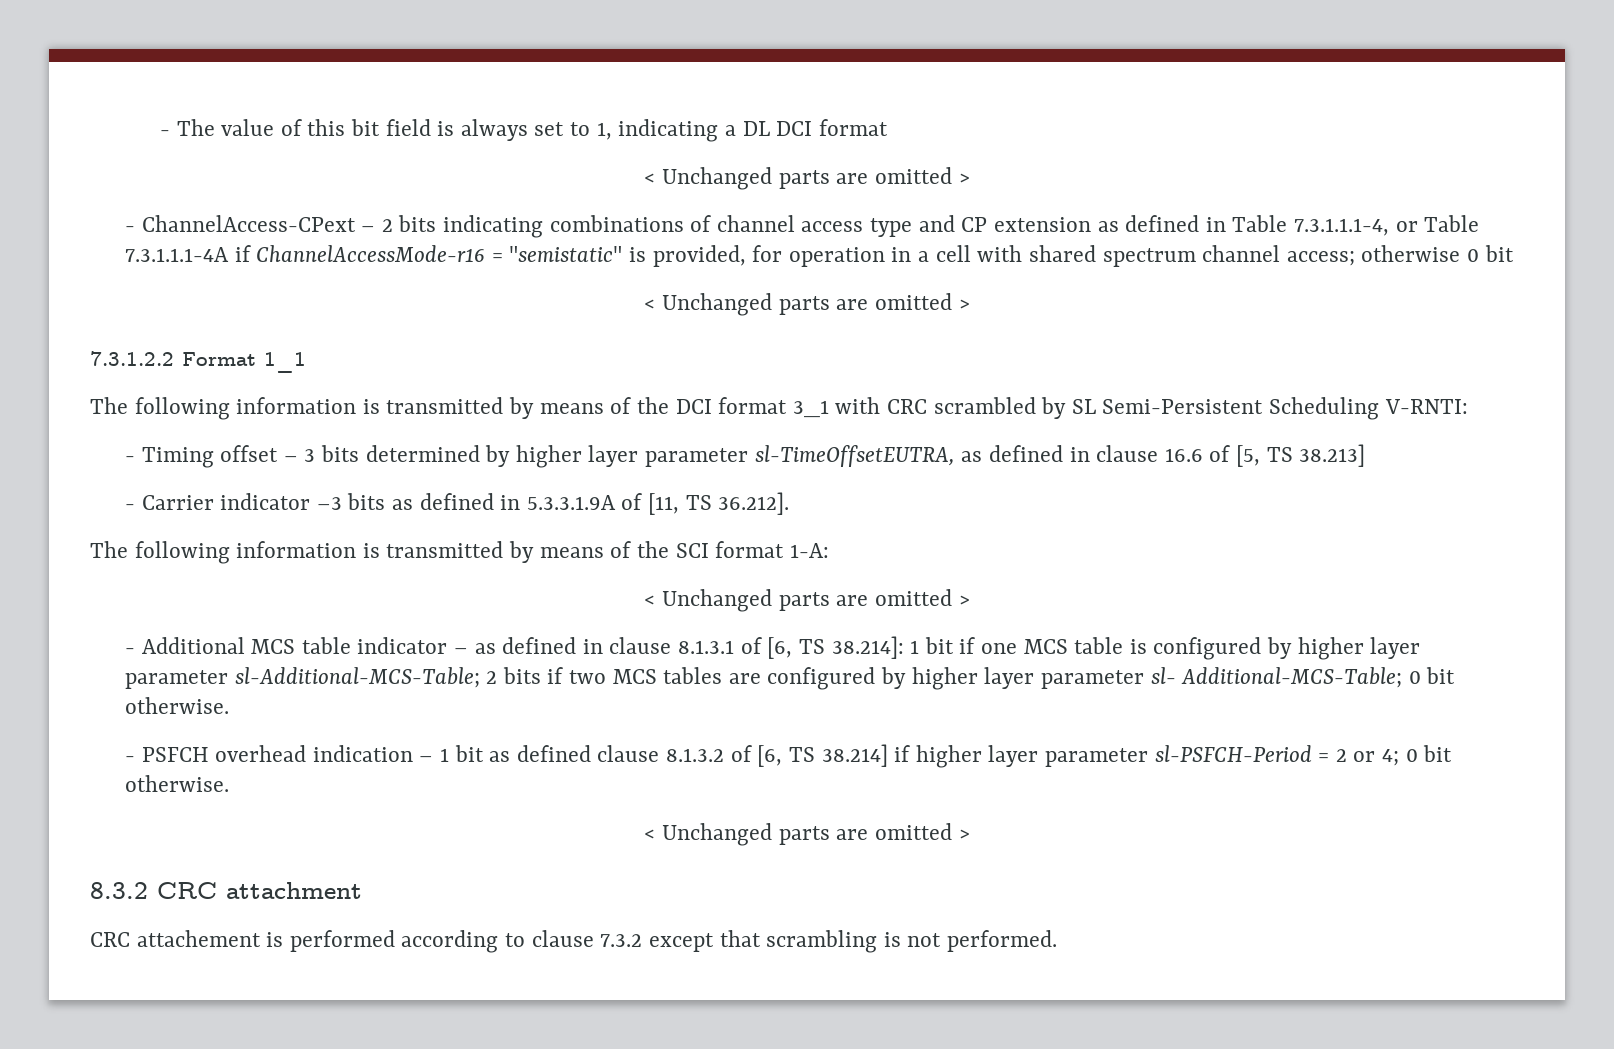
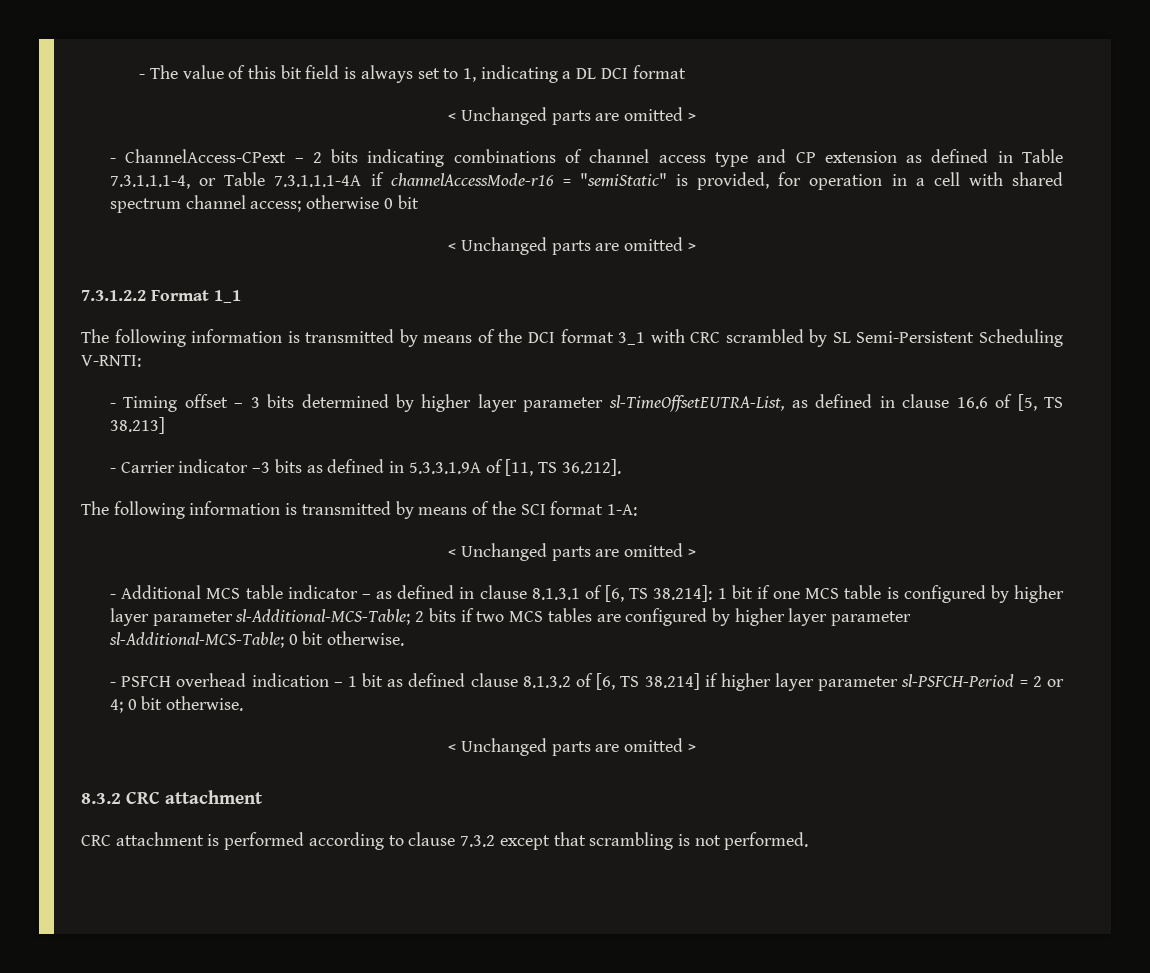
[256,245,623,262] ChannelAccessMode-r16 = "semistatic" -> [390,173,667,187] channelAccessMode-r16 = "semiStatic"
[754,445,955,467] sl-TimeOffsetEUTRA, -> [608,395,785,412] sl-TimeOffsetEUTRA-List,
[1150,667,1403,688] sl- Additional-MCS-Table; -> [109,632,285,648] sl-Additional-MCS-Table;
[136,930,261,947] attachement -> [115,832,204,846] attachment

